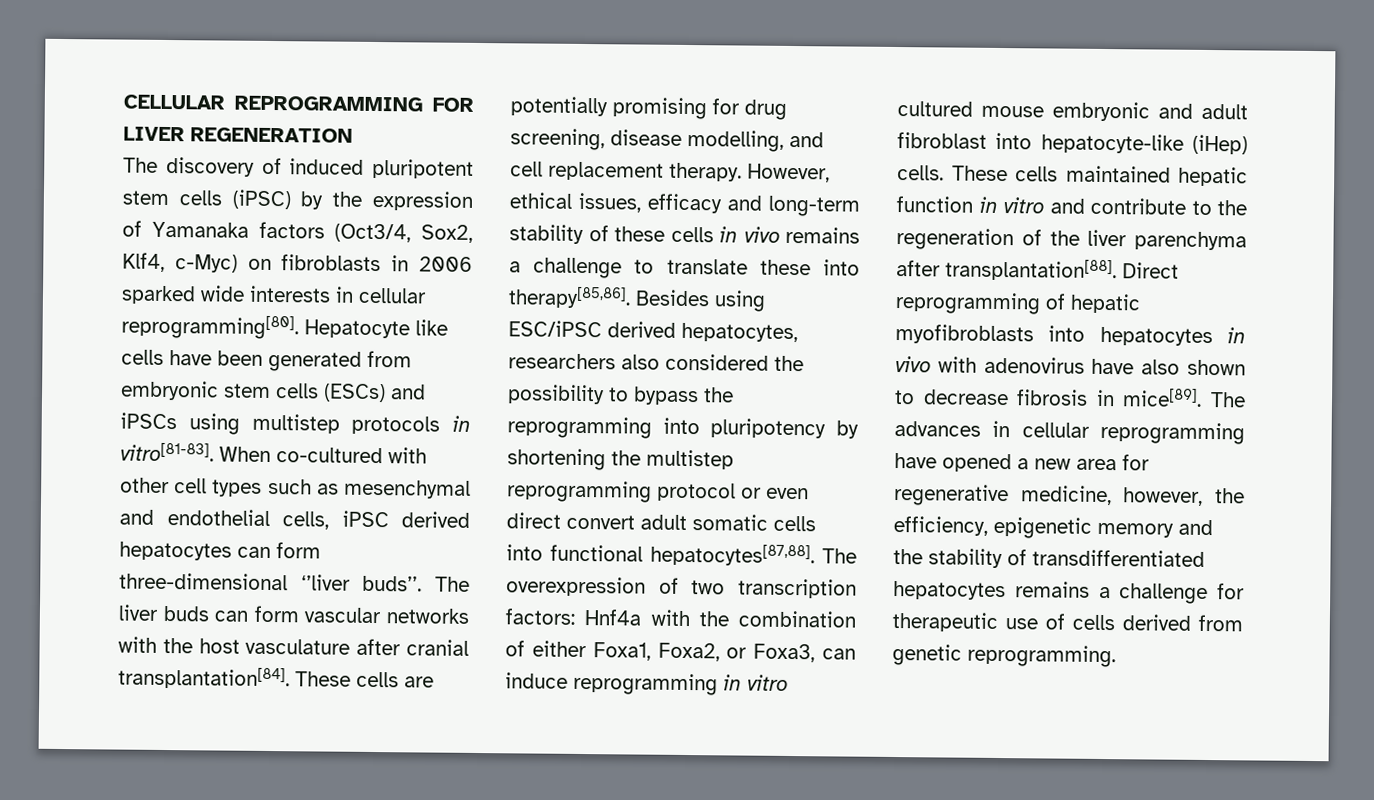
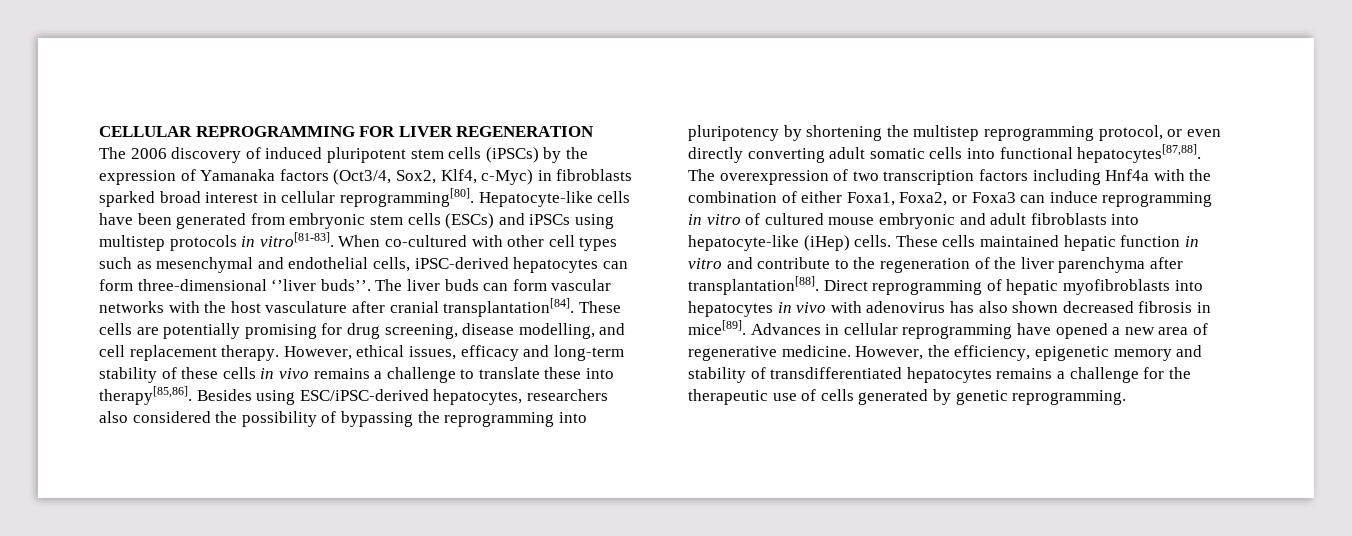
(158, 165) none -> [130,148,167,159] 2006
[231,189,291,210] (iPSC) -> [485,147,539,163] (iPSCs)
[247,254,473,272] [121,285,331,305] on fibroblasts in 2006 sparked wide interests -> [537,169,633,181] [99,191,259,207] in fibroblasts sparked broad interest
[304,319,448,339] Hepatocyte like -> [478,191,593,207] Hepatocyte-like
[341,510,470,528] iPSC derived -> [414,257,509,269] iPSC-derived
[508,320,676,338] ESC/iPSC derived -> [299,389,429,401] ESC/iPSC-derived
[608,386,699,406] to bypass -> [321,411,413,427] of bypassing
[657,482,736,502] protocol -> [1098,125,1163,141] protocol,
[506,512,635,530] direct convert -> [688,147,825,163] directly converting
[505,608,575,625] factors: -> [978,169,1101,185] factors including
[753,643,816,663] Foxa3, -> [971,192,1016,203] Foxa3
(788, 682) none -> [745,213,761,225] of
[897,132,987,149] fibroblast -> [1030,213,1107,225] fibroblasts
[1091,358,1135,375] have -> [949,301,974,313] has
[894,389,1009,406] to decrease -> [1062,301,1134,313] decreased
[1210,392,1246,408] [894,420,981,437] The advances -> [750,323,821,335] Advances
[1122,454,1150,471] [894,483,1204,507] for regenerative medicine, however, -> [1192,323,1208,335] [688,345,924,361] of regenerative medicine. However,
[893,548,923,565] the -> (1203, 351) none
(1245, 591) none -> [1168,367,1191,379] the
[1122,614,1243,632] derived from -> [858,389,951,405] generated by

